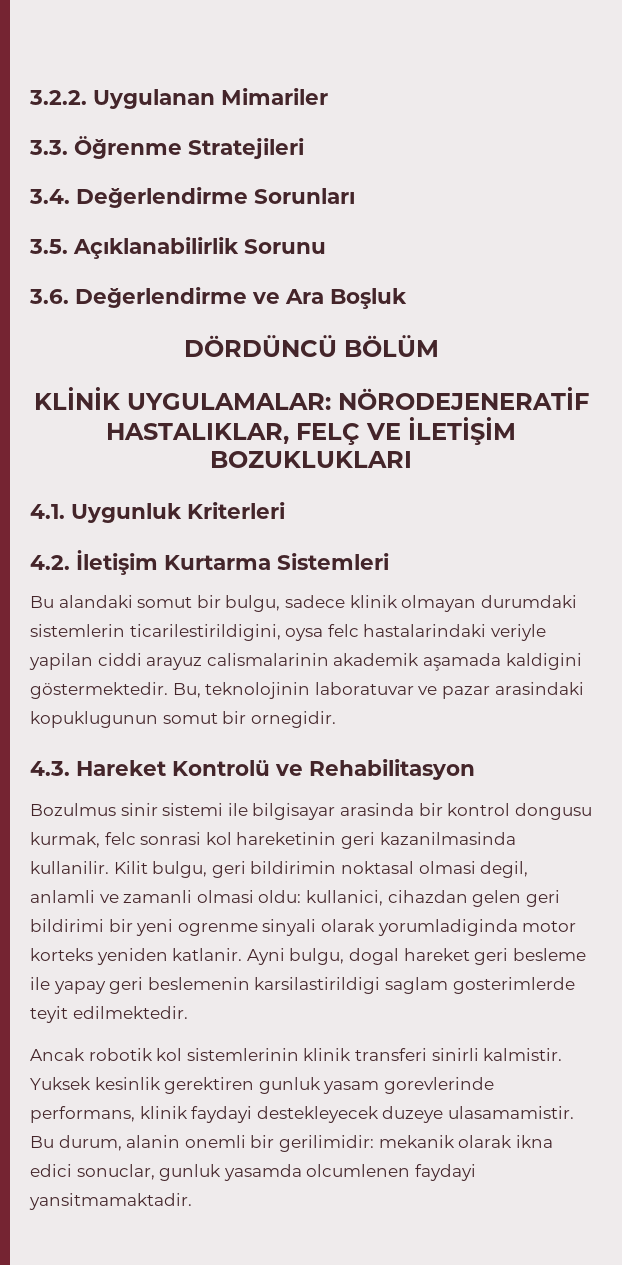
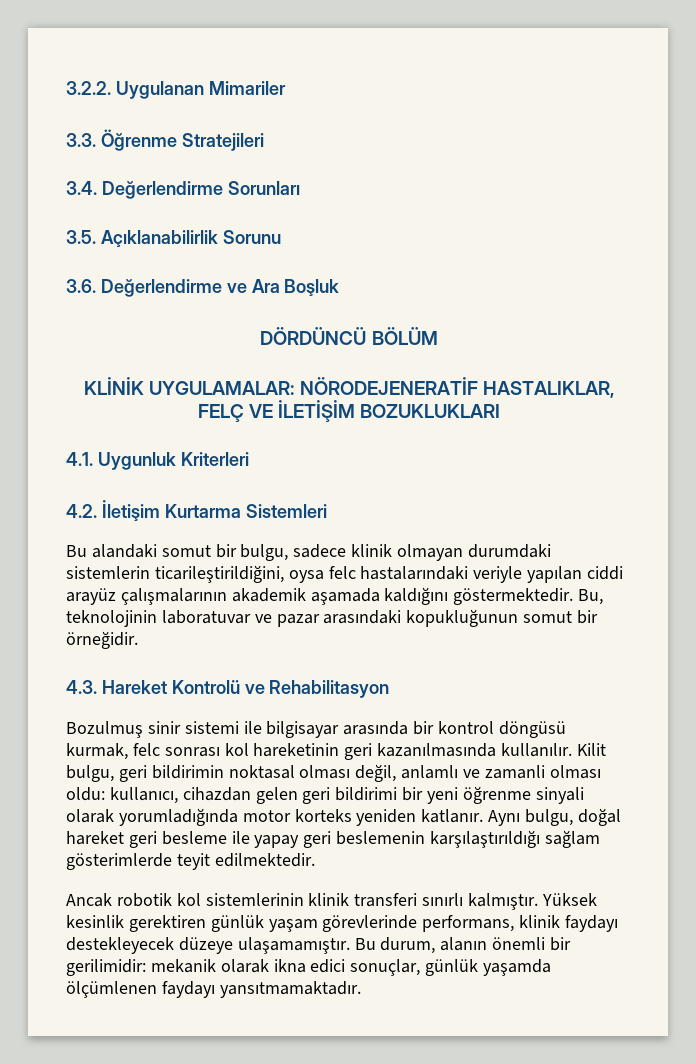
[129,624,281,641] ticarilestirildigini, -> [154,565,284,583] ticarileştirildiğini,
[363,624,546,641] [29,653,329,670] hastalarindaki veriyle yapilan ciddi arayuz calismalarinin -> [360,566,624,583] [66,588,227,605] hastalarındaki veriyle yapılan ciddi arayüz çalışmalarının
[505,653,582,670] kaldigini -> [384,587,449,605] kaldığını
[494,682,584,695] [30,711,336,728] arasindaki kopuklugunun somut bir ornegidir. -> [323,609,599,627] [66,631,138,649] arasındaki kopukluğunun somut bir örneğidir.
[30,803,116,816] Bozulmus -> [66,721,143,738] Bozulmuş
[339,803,414,816] arasinda -> [343,721,409,735] arasında
[514,803,592,820] dongusu -> [498,721,566,738] döngüsü
[140,832,202,845] sonrasi -> [164,747,220,757] sonrası
[379,832,516,845] [30,861,109,874] kazanilmasinda kullanilir. -> [377,743,573,757] kazanılmasında kullanılır.
[418,861,529,878] [30,890,383,906] olmasi degil, anlamli ve zamanli olmasi oldu: kullanici, -> [299,764,601,782] [66,787,178,804] olması değil, anlamlı ve zamanli olması oldu: kullanıcı,
[177,923,258,936] ogrenme -> [462,786,531,804] öğrenme
[377,919,518,936] yorumladiginda -> [118,808,238,826] yorumladığında
[172,948,399,965] katlanir. Ayni bulgu, dogal -> [421,808,621,826] katlanır. Aynı bulgu, doğal
[254,977,575,994] karsilastirildigi saglam gosterimlerde -> [430,830,600,848] [66,853,172,870] karşılaştırıldığı sağlam gösterimlerde
[431,1048,563,1061] [30,1077,494,1094] [30,1106,574,1123] [30,1135,246,1151] sinirli kalmistir. Yuksek kesinlik gerektiren gunluk yasam gorevlerinde performans, klinik faydayi destekleyecek duzeye ulasamamistir. Bu durum, alanin onemli -> [422,893,597,910] [66,915,619,932] [66,937,546,954] sınırlı kalmıştır. Yüksek kesinlik gerektiren günlük yaşam görevlerinde performans, klinik faydayı destekleyecek düzeye ulaşamamıştır. Bu durum, alanın önemli
[76,1164,476,1181] [29,1193,192,1210] sonuclar, gunluk yasamda olcumlenen faydayi yansitmamaktadir. -> [350,959,552,976] [66,981,361,998] sonuçlar, günlük yaşamda ölçümlenen faydayı yansıtmamaktadır.

